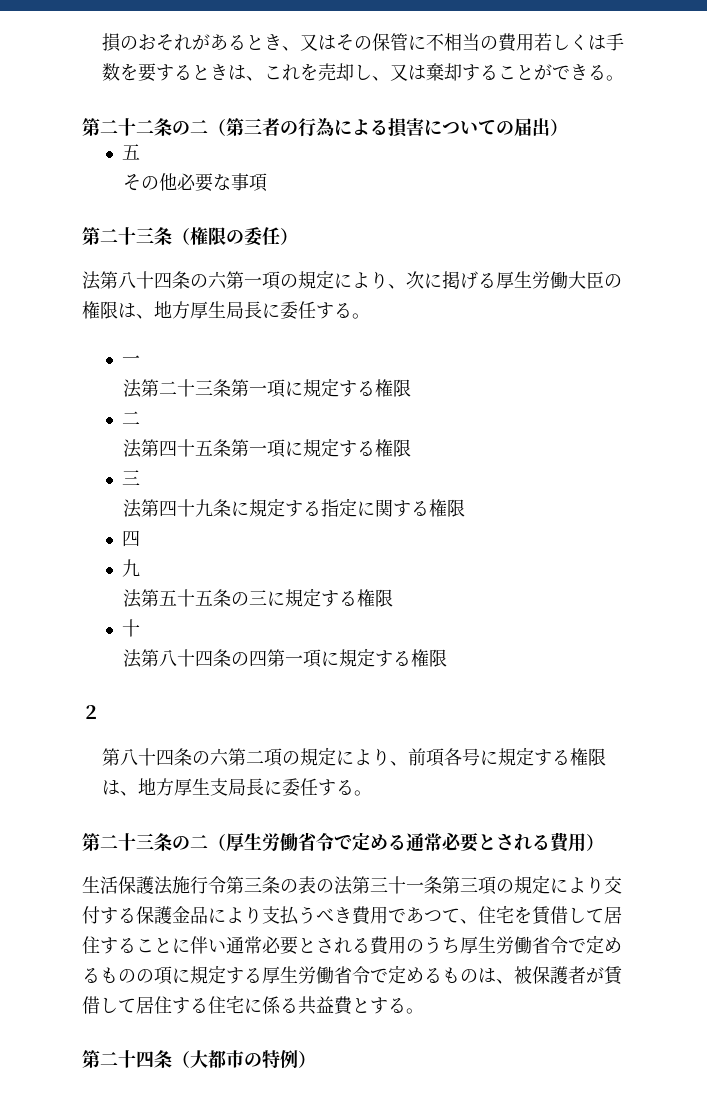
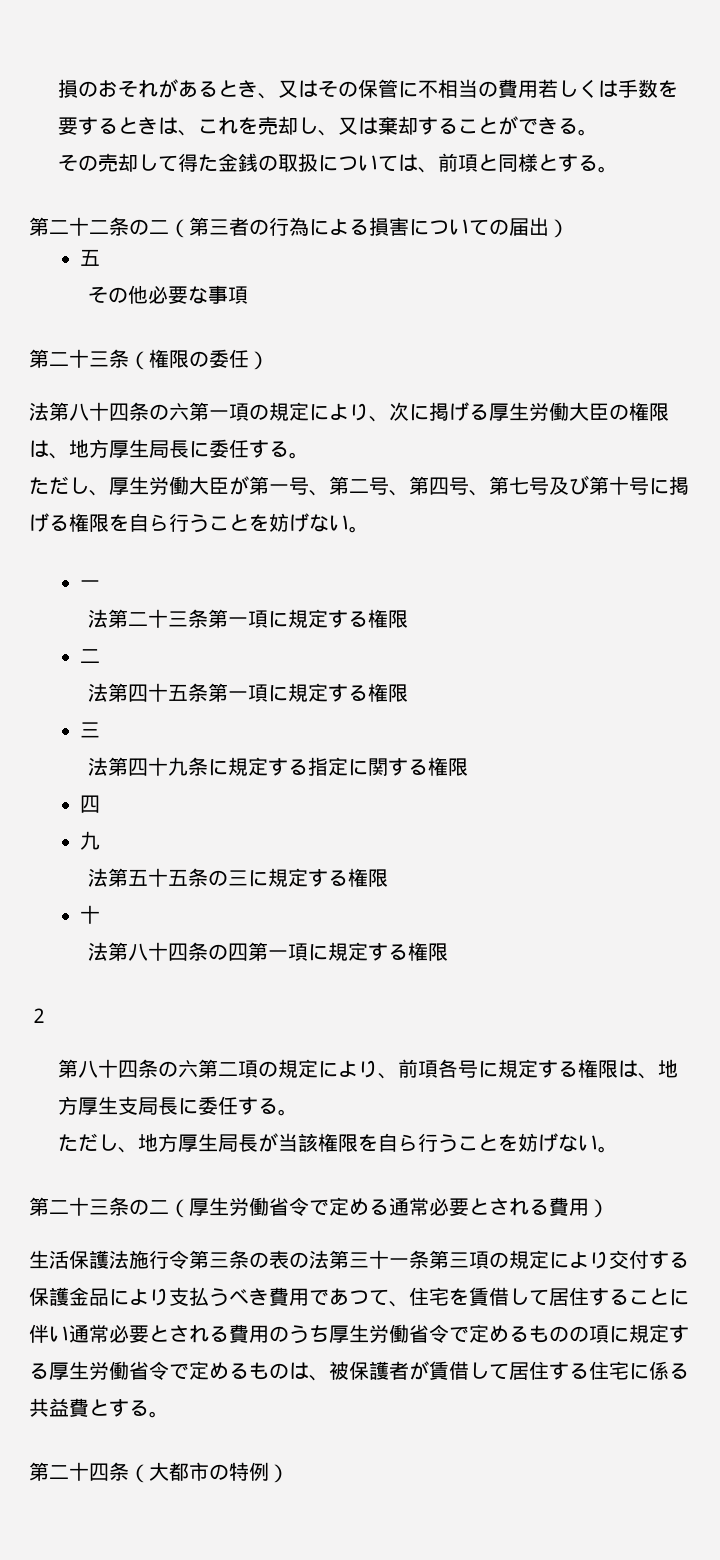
(625, 78) none -> [58,153,619,173] // その売却して得た金銭の取扱については、前項と同様とする。
(370, 316) none -> [29,475,689,496] [29,513,369,533] // ただし、厚生労働大臣が第一号、第二号、第四号、第七号及び第十号に掲げる権限を自ら行うことを妨げない。
(373, 793) none -> [58,1133,619,1153] // ただし、地方厚生局長が当該権限を自ら行うことを妨げない。

